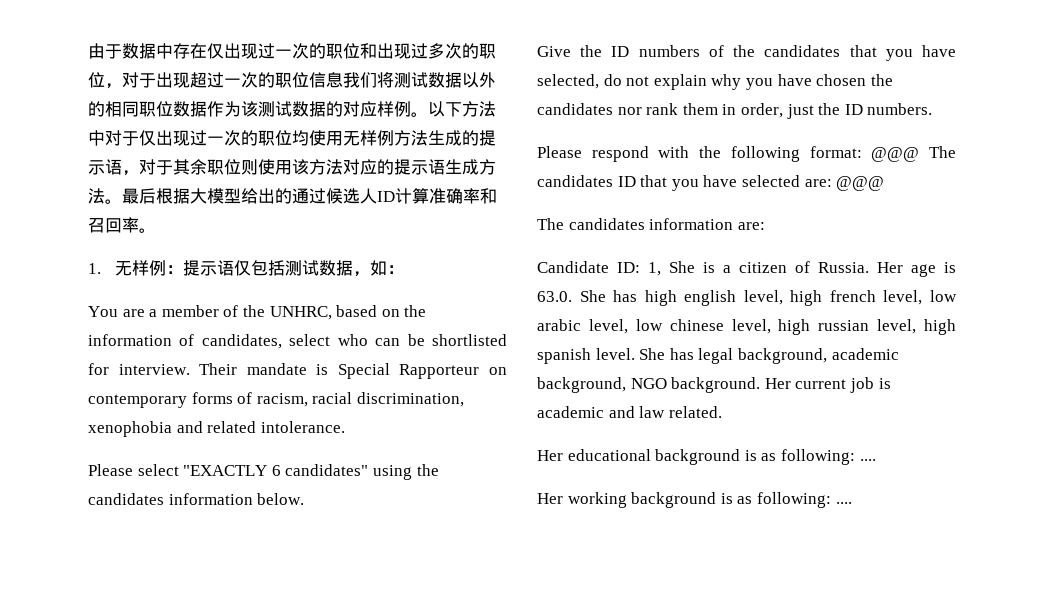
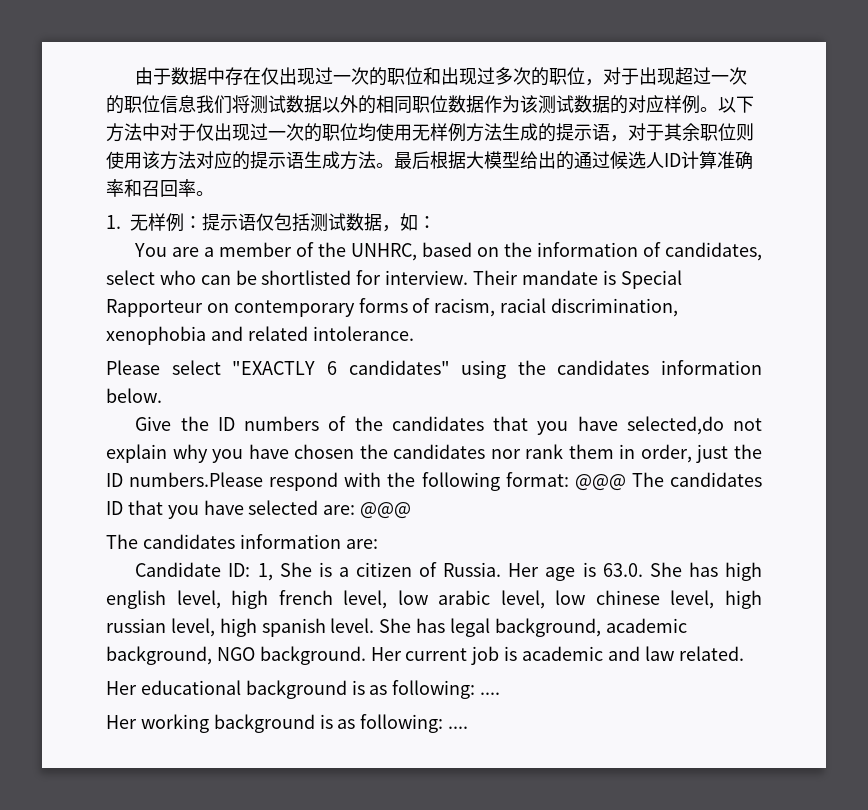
[537,74,622,89] selected, do -> [626,416,724,435] selected,do
[867,103,933,115] [537,146,582,158] numbers. // Please -> [129,472,264,487] numbers.Please

